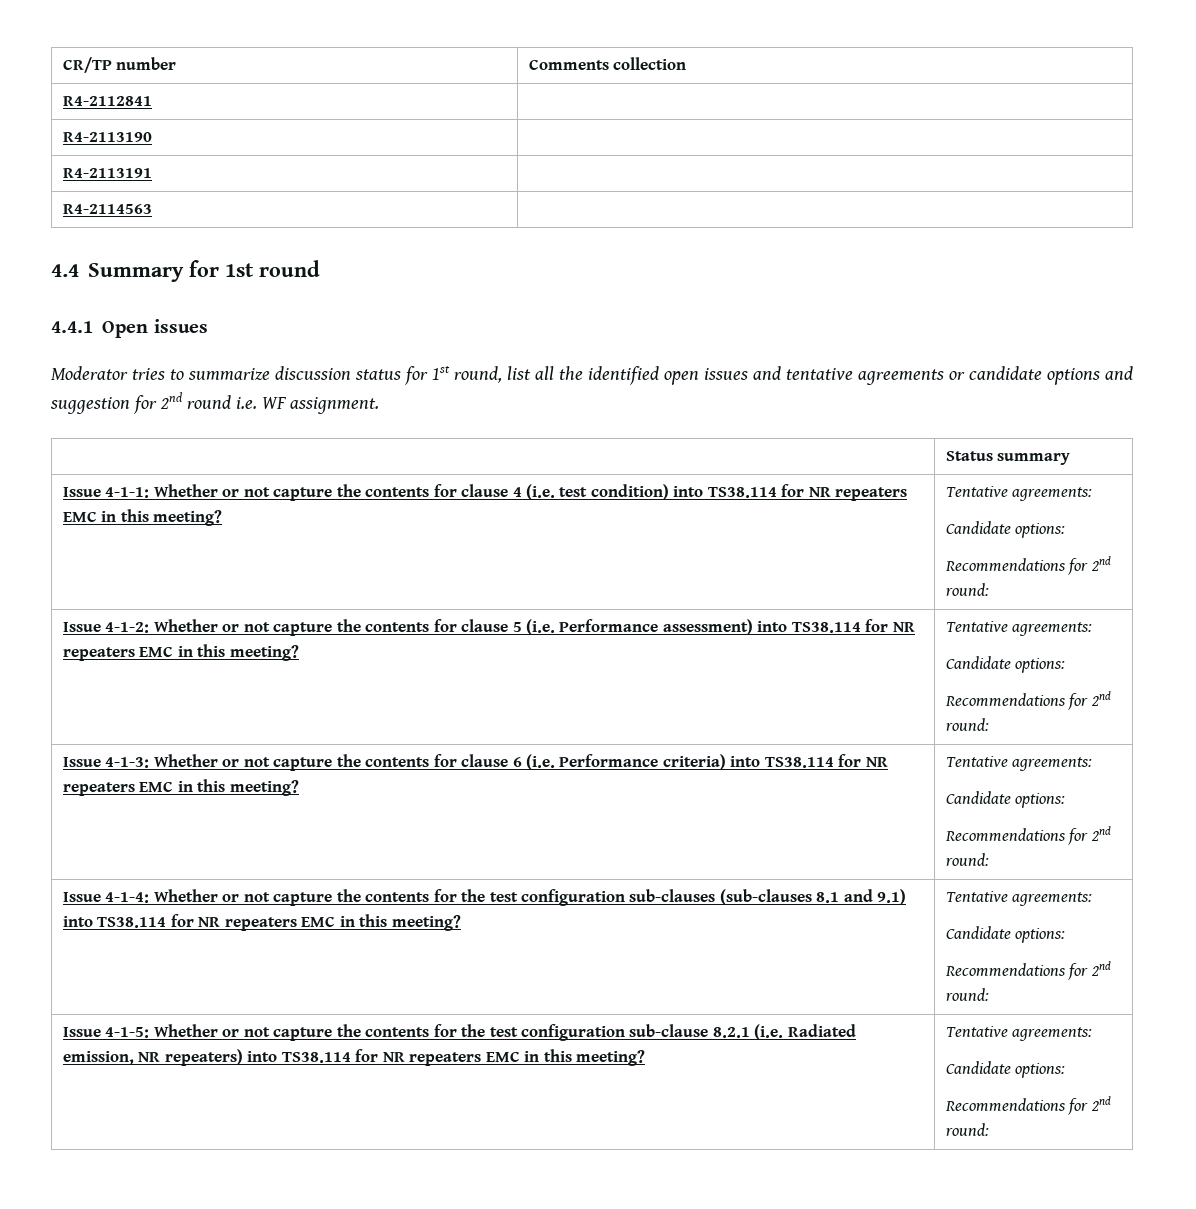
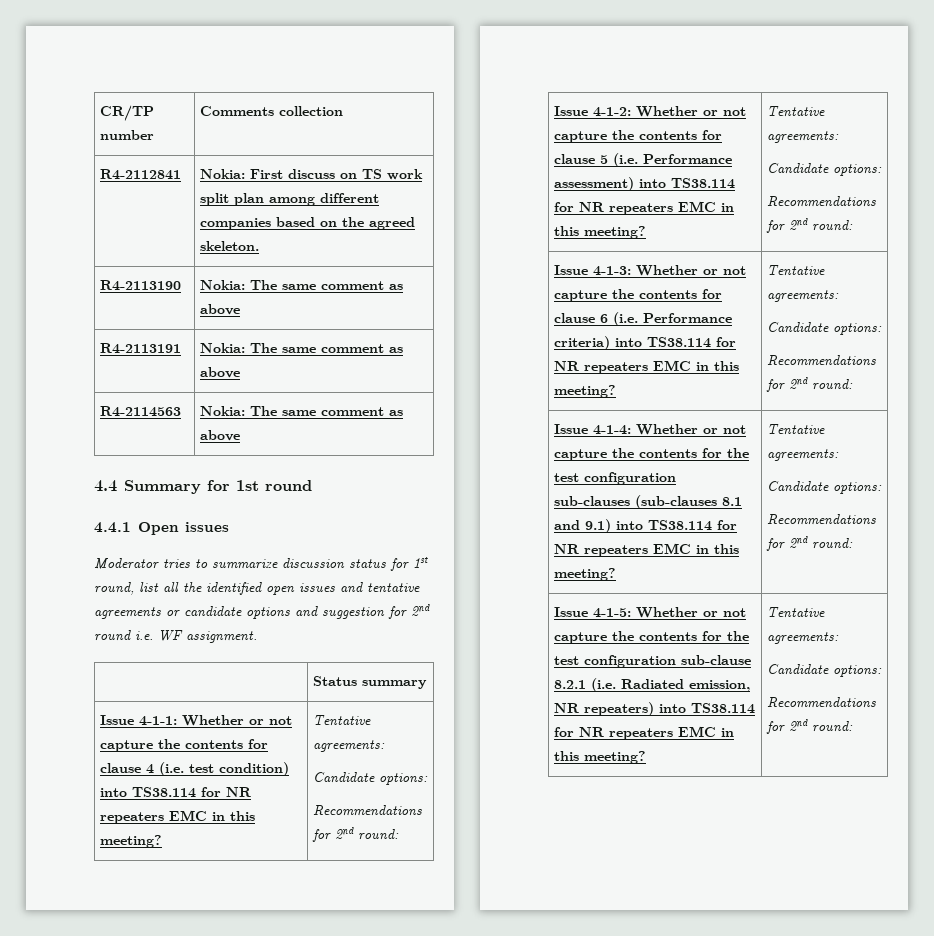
[62,132,152,142] [62,168,152,178] [62,204,152,214] // R4-2113190 | // R4-2113191 | // R4-2114563 | -> [200,169,424,180] [200,193,380,206] [200,217,416,230] [200,241,260,251] [100,280,182,291] [200,280,404,290] [200,304,241,315] [100,343,182,354] [200,343,404,353] [200,367,241,378] [100,406,182,417] [200,406,404,416] [200,430,241,441] Nokia: First discuss on TS work split plan among different companies based on the agreed skeleton. // R4-2113190 | Nokia: The same comment as above // R4-2113191 | Nokia: The same comment as above // R4-2114563 | Nokia: The same comment as above

